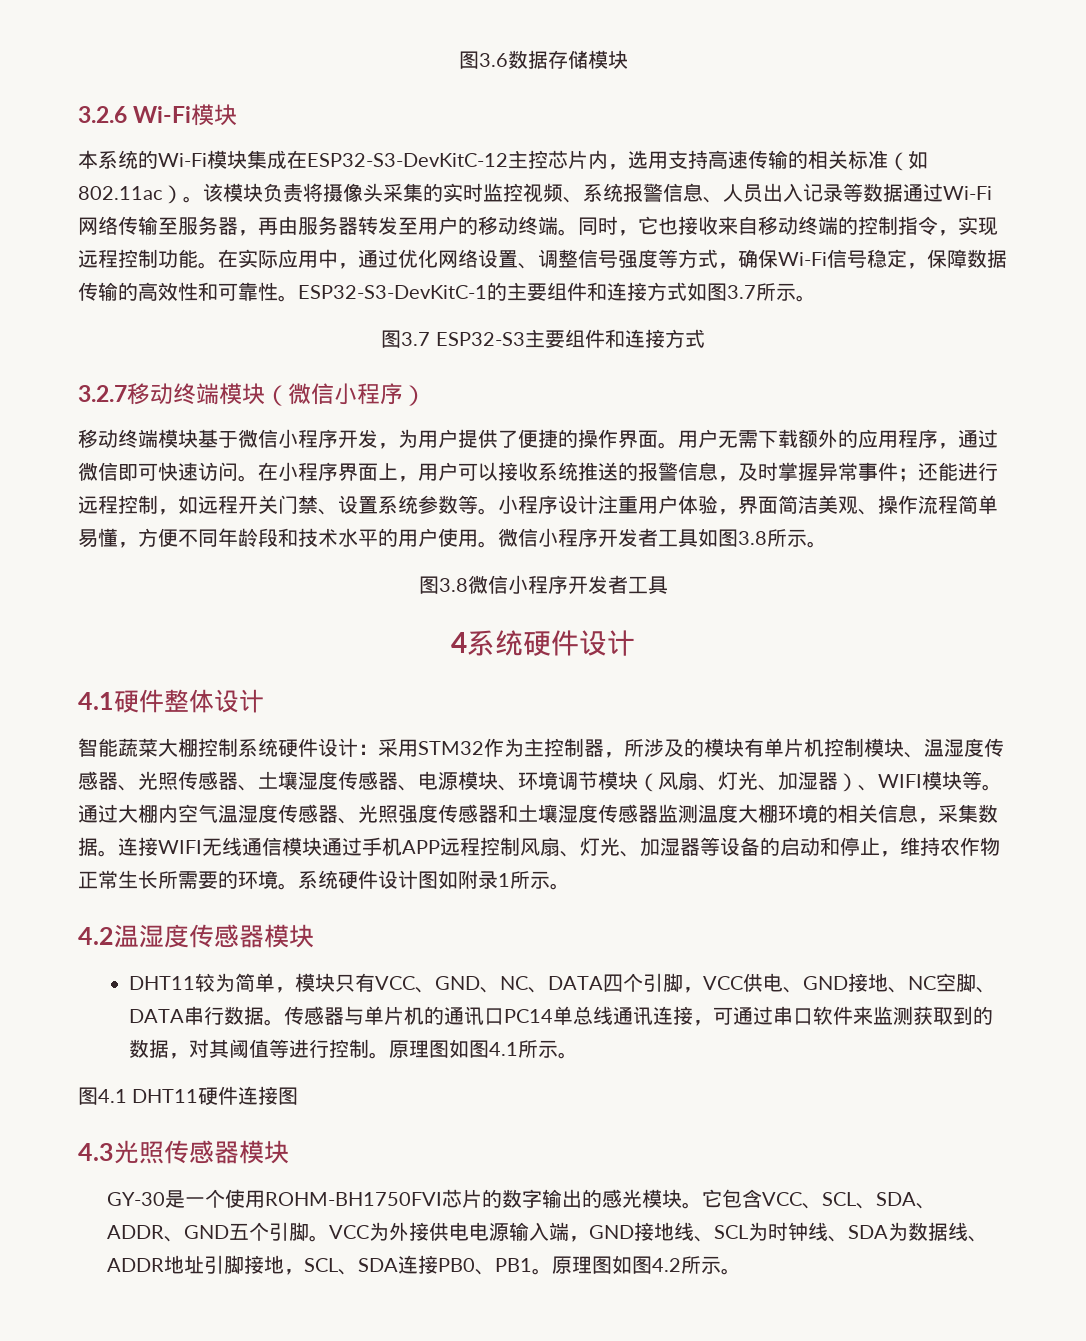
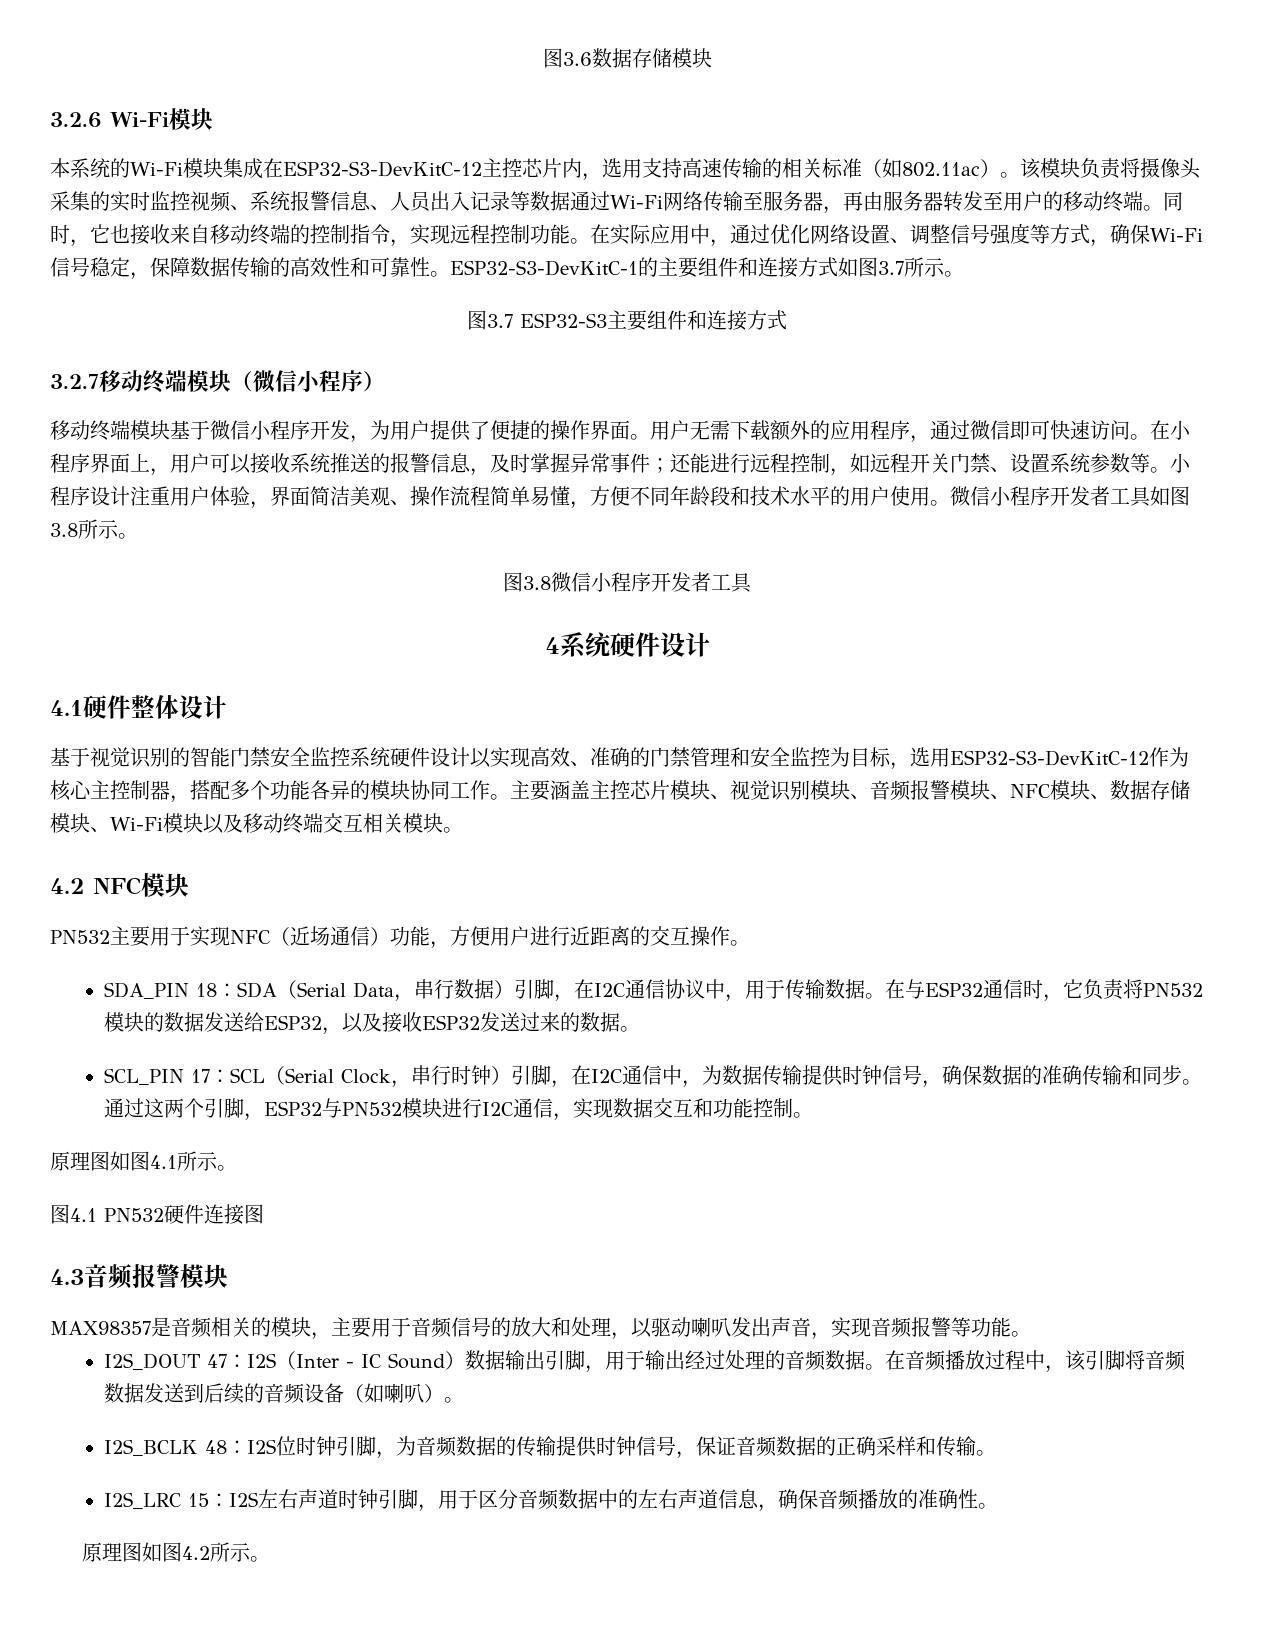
[78,738,1004,758] [78,771,1002,792] [78,804,998,824] [78,837,1000,857] [78,870,570,890] [78,924,314,948] [129,973,997,993] [129,1006,994,1026] [129,1039,330,1059] 智能蔬菜大棚控制系统硬件设计：采用STM32作为主控制器，所涉及的模块有单片机控制模块、温湿度传感器、光照传感器、土壤湿度传感器、电源模块、环境调节模块（风扇、灯光、加湿器）、WIFI模块等。通过大棚内空气温湿度传感器、光照强度传感器和土壤湿度传感器监测温度大棚环境的相关信息，采集数据。连接WIFI无线通信模块通过手机APP远程控制风扇、灯光、加湿器等设备的启动和停止，维持农作物正常生长所需要的环境。系统硬件设计图如附录1所示。 // 4.2温湿度传感器模块 // DHT11较为简单，模块只有VCC、GND、NC、DATA四个引脚，VCC供电、GND接地、NC空脚、DATA串行数据。传感器与单片机的通讯口PC14单总线通讯连接，可通过串口软件来监测获取到的数据，对其阈值等进行 -> [50,747,1189,770] [50,780,1190,803] [50,813,463,834] [50,873,189,897] [50,926,750,949] [104,979,1204,1002] [104,1012,641,1035] [104,1065,1203,1088] [104,1098,754,1121] 基于视觉识别的智能门禁安全监控系统硬件设计以实现高效、准确的门禁管理和安全监控为目标，选用ESP32-S3-DevKitC-12作为核心主控制器，搭配多个功能各异的模块协同工作。主要涵盖主控芯片模块、视觉识别模块、音频报警模块、NFC模块、数据存储模块、Wi-Fi模块以及移动终端交互相关模块。 // 4.2 NFC模块 // PN532主要用于实现NFC（近场通信）功能，方便用户进行近距离的交互操作。 // SDA_PIN 18：SDA（Serial Data，串行数据）引脚，在I2C通信协议中，用于传输数据。在与ESP32通信时，它负责将PN532模块的数据发送给ESP32，以及接收ESP32发送过来的数据。 // SCL_PIN 17：SCL（Serial Clock，串行时钟）引脚，在I2C通信中，为数据传输提供时钟信号，确保数据的准确传输和同步。通过这两个引脚，ESP32与PN532模块进行I2C通信，实现数据交互和功能
(390, 1055) none -> (814, 1115) //
[132,1089,199,1103] DHT11 -> [104,1208,164,1222] PN532
[114,1140,289,1164] [107,1189,937,1209] [107,1222,989,1242] [107,1255,553,1275] 光照传感器模块 // GY-30是一个使用ROHM-BH1750FVI芯片的数字输出的感光模块。它包含VCC、SCL、SDA、ADDR、GND五个引脚。VCC为外接供电电源输入端，GND接地线、SCL为时钟线、SDA为数据线、ADDR地址引脚接地，SCL、SDA连接PB0、PB1。 -> [84,1264,228,1289] [50,1317,1031,1340] [104,1350,1187,1373] [104,1383,465,1404] [104,1436,997,1459] [104,1489,999,1512] 音频报警模块 // MAX98357是音频相关的模块，主要用于音频信号的放大和处理，以驱动喇叭发出声音，实现音频报警等功能。 // I2S_DOUT 47：I2S（Inter - IC Sound）数据输出引脚，用于输出经过处理的音频数据。在音频播放过程中，该引脚将音频数据发送到后续的音频设备（如喇叭）。 // I2S_BCLK 48：I2S位时钟引脚，为音频数据的传输提供时钟信号，保证音频数据的正确采样和传输。 // I2S_LRC 15：I2S左右声道时钟引脚，用于区分音频数据中的左右声道信息，确保音频播放的准确性。 //

